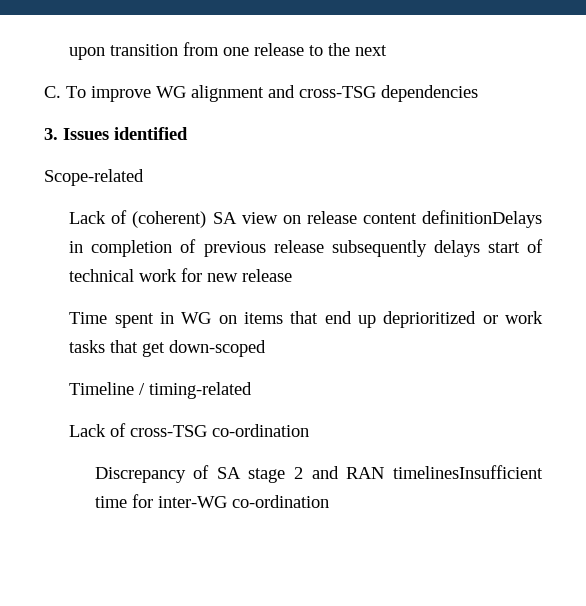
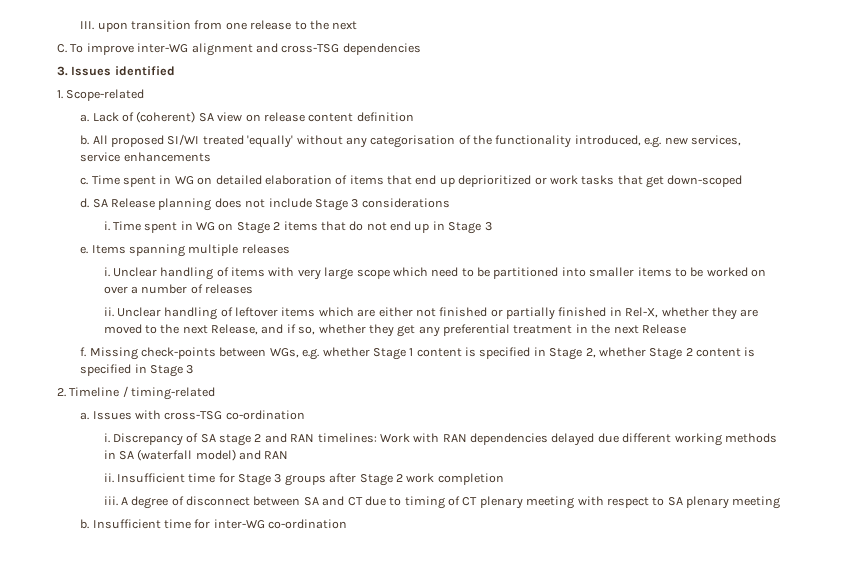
(69, 53) none -> [80,21,95,30] III.
[156,86,186,98] WG -> [137,43,189,53] inter-WG
(188, 133) none -> [57,90,63,99] 1.
(144, 177) none -> [80,114,90,122] a.
[421,210,542,228] [69,239,543,257] [69,268,293,282] [69,312,237,328] definitionDelays in completion of previous release subsequently delays start of technical work for new release // Time spent in WG on -> [356,112,414,122] [80,134,741,148] [80,152,211,162] [80,175,348,187] definition // b. All proposed SI/WI treated 'equally' without any categorisation of the functionality introduced, e.g. new services, service enhancements // c. Time spent in WG on detailed elaboration of
(267, 348) none -> [80,198,450,211] [103,221,492,234] [80,244,290,257] [103,267,767,280] [103,284,254,294] [103,307,759,320] [103,324,686,337] [80,347,756,360] [80,364,194,377] [57,388,66,397] d. SA Release planning does not include Stage 3 considerations // i. Time spent in WG on Stage 2 items that do not end up in Stage 3 // e. Items spanning multiple releases // i. Unclear handling of items with very large scope which need to be partitioned into smaller items to be worked on over a number of releases // ii. Unclear handling of leftover items which are either not finished or partially finished in Rel-X, whether they are moved to the next Release, and if so, whether they get any preferential treatment in the next Release // f. Missing check-points between WGs, e.g. whether Stage 1 content is specified in Stage 2, whether Stage 2 content is specified in Stage 3 // 2.
[69,423,127,437] Lack of -> [80,410,162,420] a. Issues with
(310, 430) none -> [103,433,110,443] i.
[392,465,543,479] timelinesInsufficient -> [317,433,777,446] [103,449,289,461] [103,473,504,486] [103,496,781,509] [80,519,161,529] timelines: Work with RAN dependencies delayed due different working methods in SA (waterfall model) and RAN // ii. Insufficient time for Stage 3 groups after Stage 2 work completion // iii. A degree of disconnect between SA and CT due to timing of CT plenary meeting with respect to SA plenary meeting // b. Insufficient

